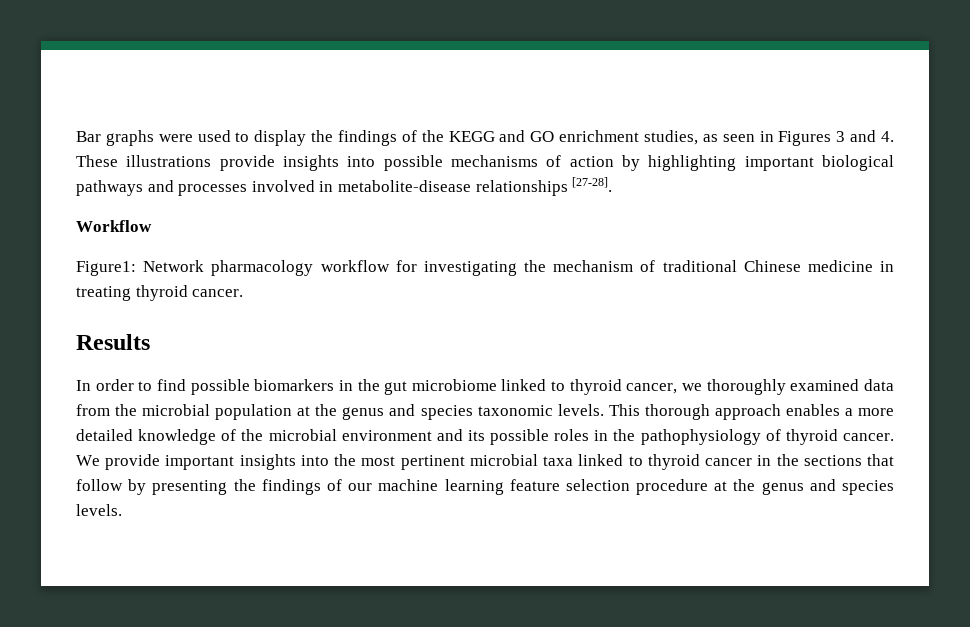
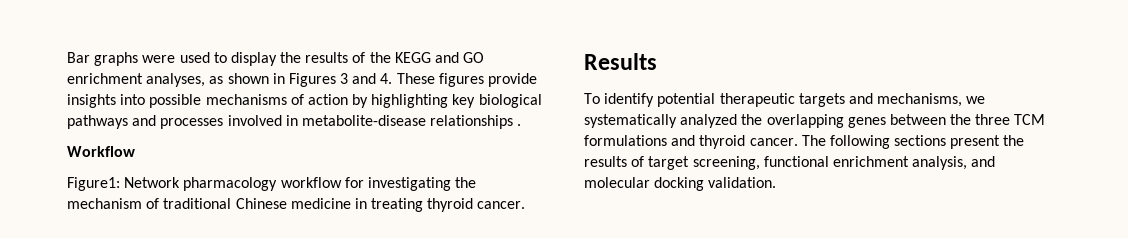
[338,130,397,146] findings -> [305,52,349,63] results
[643,130,755,145] studies, as seen -> [146,73,269,87] analyses, as shown
[126,155,212,167] illustrations -> [438,73,484,87] figures
[744,156,814,171] important -> [452,94,476,108] key
[572,177,613,192] [27-28]. -> [517,124,522,126] .
[76,379,894,395] [76,404,894,420] [76,429,894,445] [76,454,895,470] [76,479,894,495] [76,504,122,516] In order to find possible biomarkers in the gut microbiome linked to thyroid cancer, we thoroughly examined data from the microbial population at the genus and species taxonomic levels. This thorough approach enables a more detailed knowledge of the microbial environment and its possible roles in the pathophysiology of thyroid cancer. We provide important insights into the most pertinent microbial taxa linked to thyroid cancer in the sections that follow by presenting the findings of our machine learning feature selection procedure at the genus and species levels. -> [584,93,986,107] [584,114,1046,128] [584,135,1025,149] [584,156,996,170] [584,177,777,191] To identify potential therapeutic targets and mechanisms, we systematically analyzed the overlapping genes between the three TCM formulations and thyroid cancer. The following sections present the results of target screening, functional enrichment analysis, and molecular docking validation.

